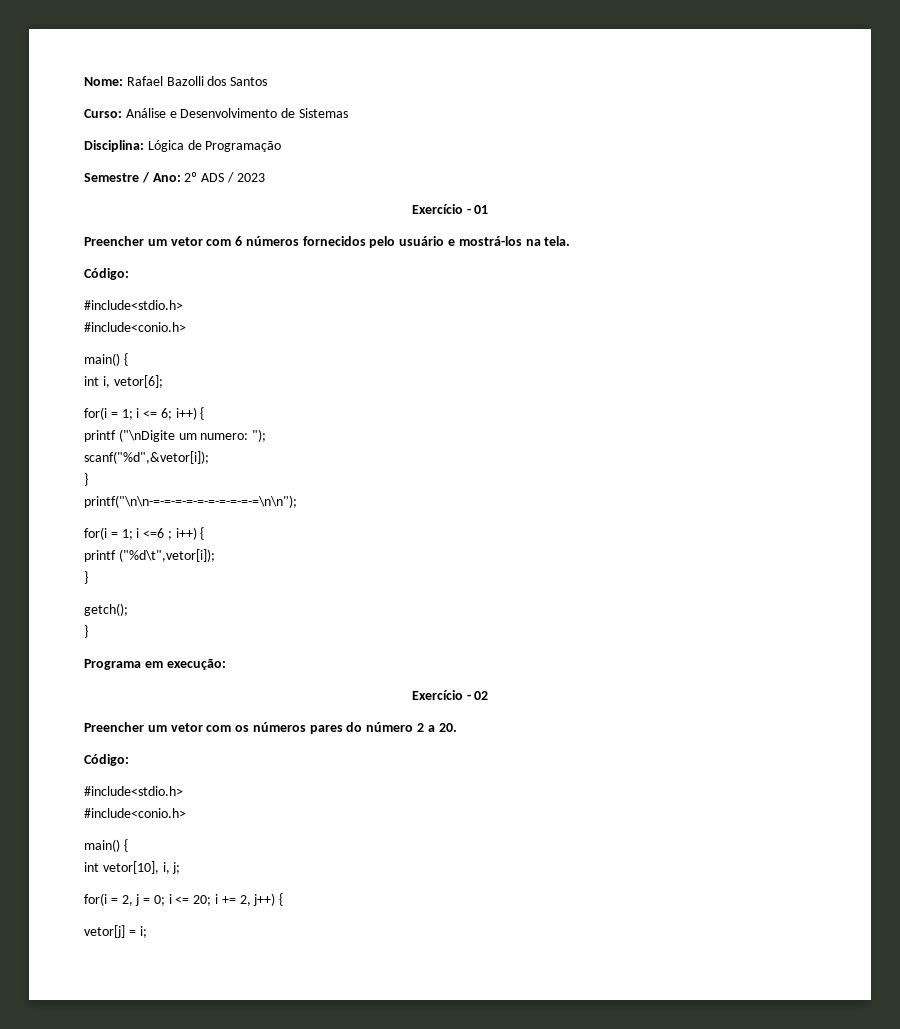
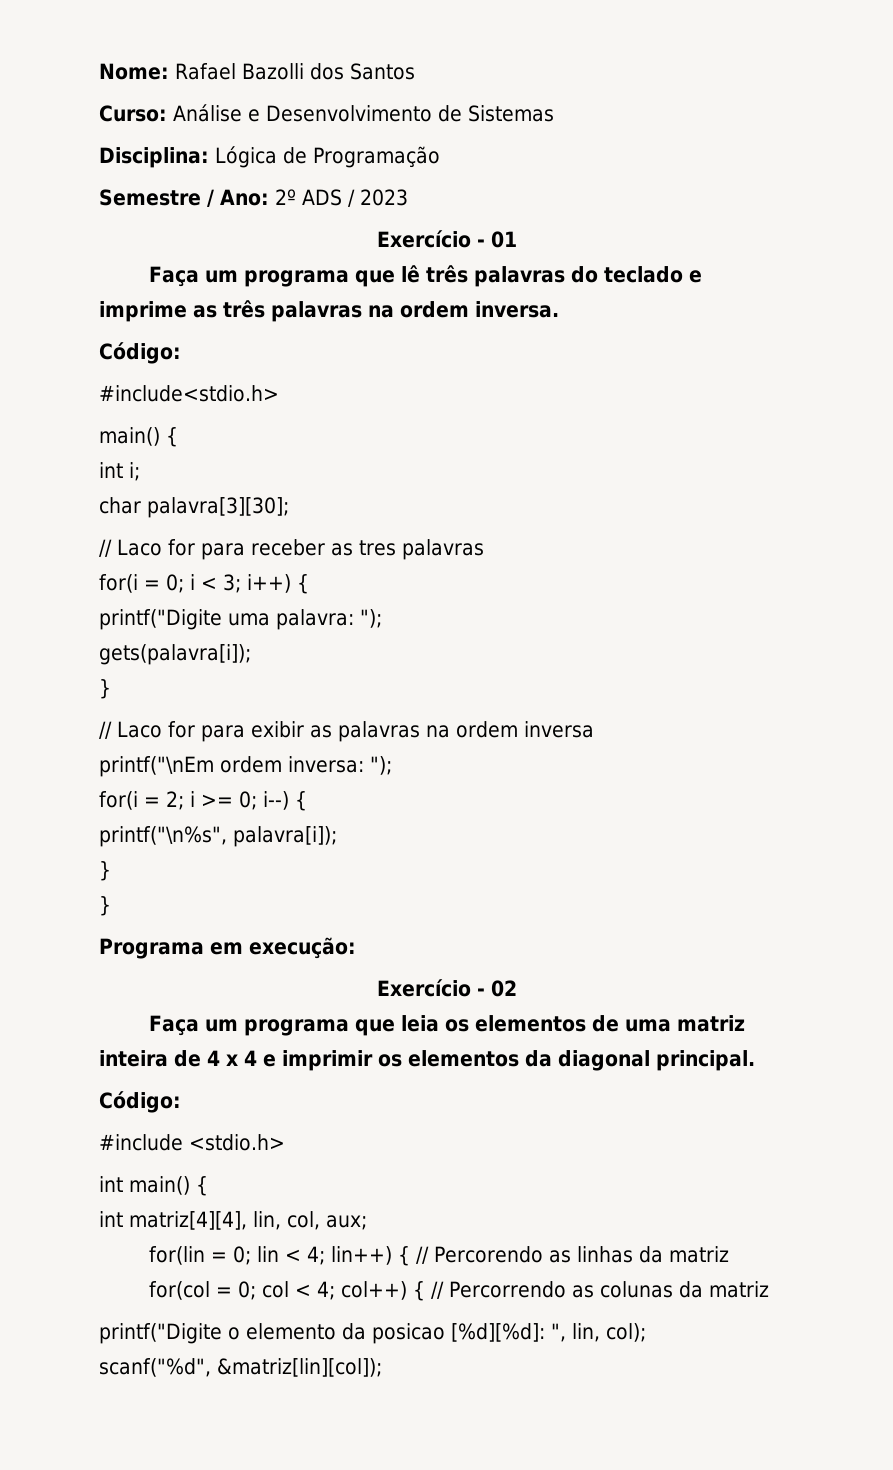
[84,236,571,248] [84,268,129,280] [84,300,183,310] [84,322,186,332] [84,353,128,366] [84,375,163,388] [84,407,205,420] [84,429,267,442] [84,451,209,464] [84,473,88,486] [84,495,297,508] [84,527,205,540] [84,549,215,562] [84,571,88,584] [84,603,128,616] Preencher um vetor com 6 números fornecidos pelo usuário e mostrá-los na tela. // Código: // #include<stdio.h> // #include<conio.h> // main() { // int i, vetor[6]; // for(i = 1; i <= 6; i++) { // printf ("\nDigite um numero: "); // scanf("%d",&vetor[i]); // } // printf("\n\n-=-=-=-=-=-=-=-=-=-=\n\n"); // for(i = 1; i <=6 ; i++) { // printf ("%d\t",vetor[i]); // } // getch(); -> [148,265,702,287] [99,300,559,322] [99,342,181,364] [99,385,279,402] [99,427,178,447] [99,462,140,481] [99,497,289,518] [99,539,484,560] [99,574,309,594] [99,609,382,630] [99,644,251,665] [99,679,111,699] [99,721,594,742] [99,756,392,777] [99,791,307,811] [99,826,337,847] [99,861,111,881] Faça um programa que lê três palavras do teclado e imprime as três palavras na ordem inversa. // Código: // #include<stdio.h> // main() { // int i; // char palavra[3][30]; // // Laco for para receber as tres palavras // for(i = 0; i < 3; i++) { // printf("Digite uma palavra: "); // gets(palavra[i]); // } // // Laco for para exibir as palavras na ordem inversa // printf("\nEm ordem inversa: "); // for(i = 2; i >= 0; i--) { // printf("\n%s", palavra[i]); // }
[84,722,457,734] [84,754,129,766] [84,786,183,796] [84,808,186,818] [84,839,128,852] [84,861,181,874] [84,893,284,906] [84,925,147,938] Preencher um vetor com os números pares do número 2 a 20. // Código: // #include<stdio.h> // #include<conio.h> // main() { // int vetor[10], i, j; // for(i = 2, j = 0; i <= 20; i += 2, j++) { // vetor[j] = i; -> [148,1015,745,1036] [99,1050,755,1071] [99,1091,181,1113] [99,1134,285,1151] [99,1176,208,1196] [99,1211,367,1230] [148,1246,729,1266] [148,1281,769,1301] [99,1323,646,1344] [99,1358,382,1377] Faça um programa que leia os elementos de uma matriz inteira de 4 x 4 e imprimir os elementos da diagonal principal. // Código: // #include <stdio.h> // int main() { // int matriz[4][4], lin, col, aux; // for(lin = 0; lin < 4; lin++) { // Percorendo as linhas da matriz // for(col = 0; col < 4; col++) { // Percorrendo as colunas da matriz // printf("Digite o elemento da posicao [%d][%d]: ", lin, col); // scanf("%d", &matriz[lin][col]);

